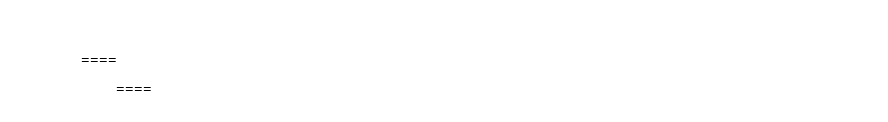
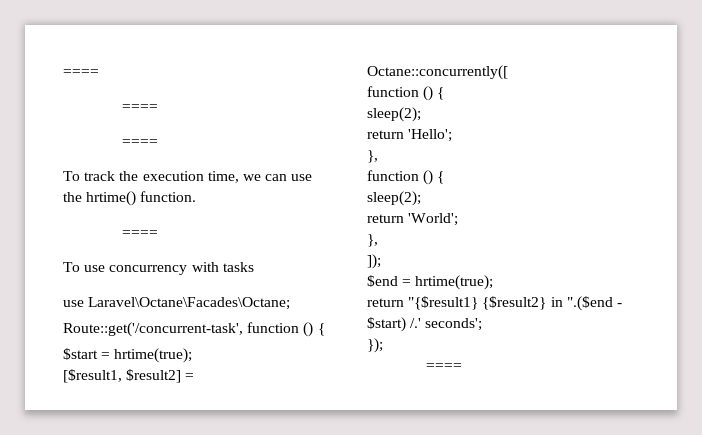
[81,58,117,65] [116,87,153,94] ==== // ==== -> [63,69,99,76] [122,104,159,111] [122,139,159,146] [63,171,313,183] [63,191,197,206] [122,230,159,237] [63,262,254,275] [63,297,291,310] [63,322,325,337] [63,348,193,363] [63,369,195,383] [367,65,508,80] [367,86,445,101] [367,107,421,122] [367,129,453,142] [367,150,378,163] [367,170,445,185] [367,191,421,206] [367,213,459,226] [367,234,378,247] [367,254,381,269] [367,275,494,290] [367,296,622,311] [367,317,483,332] [367,338,383,353] [426,363,463,370] ==== // ==== // ==== // To track the execution time, we can use the hrtime() function. // ==== // To use concurrency with tasks // use Laravel\Octane\Facades\Octane; // Route::get('/concurrent-task', function () { // $start = hrtime(true); // [$result1, $result2] = Octane::concurrently([ // function () { // sleep(2); // return 'Hello'; // }, // function () { // sleep(2); // return 'World'; // }, // ]); // $end = hrtime(true); // return "{$result1} {$result2} in ".($end - $start) /.' seconds'; // }); // ====

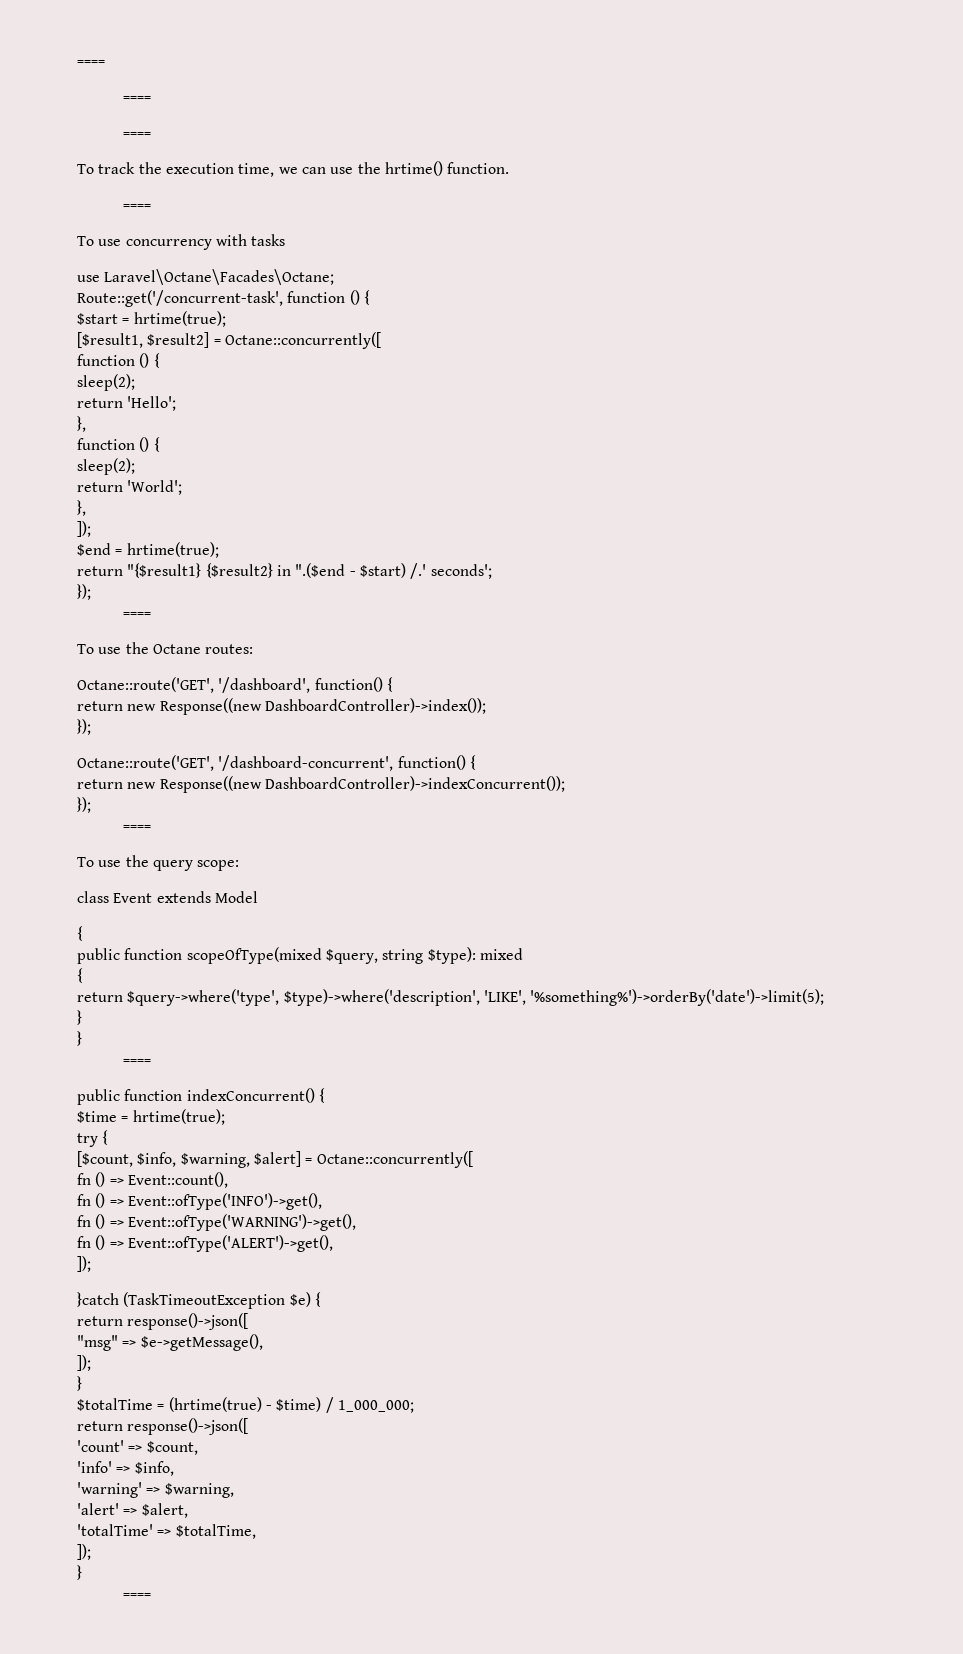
(463, 366) none -> [77,642,254,654] [77,677,393,693] [77,698,486,715] [77,719,91,735] [77,755,476,771] [77,776,565,793] [77,797,91,813] [122,825,151,831] [77,855,240,871] [77,891,258,903] [77,926,83,941] [77,947,523,964] [77,968,83,983] [77,989,825,1006] [77,1010,82,1025] [77,1031,82,1046] [122,1059,151,1065] [77,1088,325,1105] [77,1109,225,1125] [77,1130,109,1147] [77,1151,473,1168] [77,1172,228,1188] [77,1193,322,1210] [77,1214,356,1231] [77,1235,333,1252] [77,1256,91,1272] [77,1292,321,1309] [77,1313,249,1330] [77,1334,263,1351] [77,1355,91,1371] [77,1376,82,1391] [77,1397,414,1413] [77,1418,249,1435] [77,1440,198,1455] [77,1461,174,1476] [77,1482,234,1498] [77,1503,188,1518] [77,1524,256,1539] [77,1544,91,1560] [77,1565,82,1580] [122,1593,151,1599] // To use the Octane routes: // Octane::route('GET', '/dashboard', function() { // return new Response((new DashboardController)->index()); // }); // Octane::route('GET', '/dashboard-concurrent', function() { // return new Response((new DashboardController)->indexConcurrent()); // }); // ==== // To use the query scope: // class Event extends Model // { // public function scopeOfType(mixed $query, string $type): mixed // { // return $query->where('type', $type)->where('description', 'LIKE', '%something%')->orderBy('date')->limit(5); // } // } // ==== // public function indexConcurrent() { // $time = hrtime(true); // try { // [$count, $info, $warning, $alert] = Octane::concurrently([ // fn () => Event::count(), // fn () => Event::ofType('INFO')->get(), // fn () => Event::ofType('WARNING')->get(), // fn () => Event::ofType('ALERT')->get(), // ]); // }catch (TaskTimeoutException $e) { // return response()->json([ // "msg" => $e->getMessage(), // ]); // } // $totalTime = (hrtime(true) - $time) / 1_000_000; // return response()->json([ // 'count' => $count, // 'info' => $info, // 'warning' => $warning, // 'alert' => $alert, // 'totalTime' => $totalTime, // ]); // } // ====

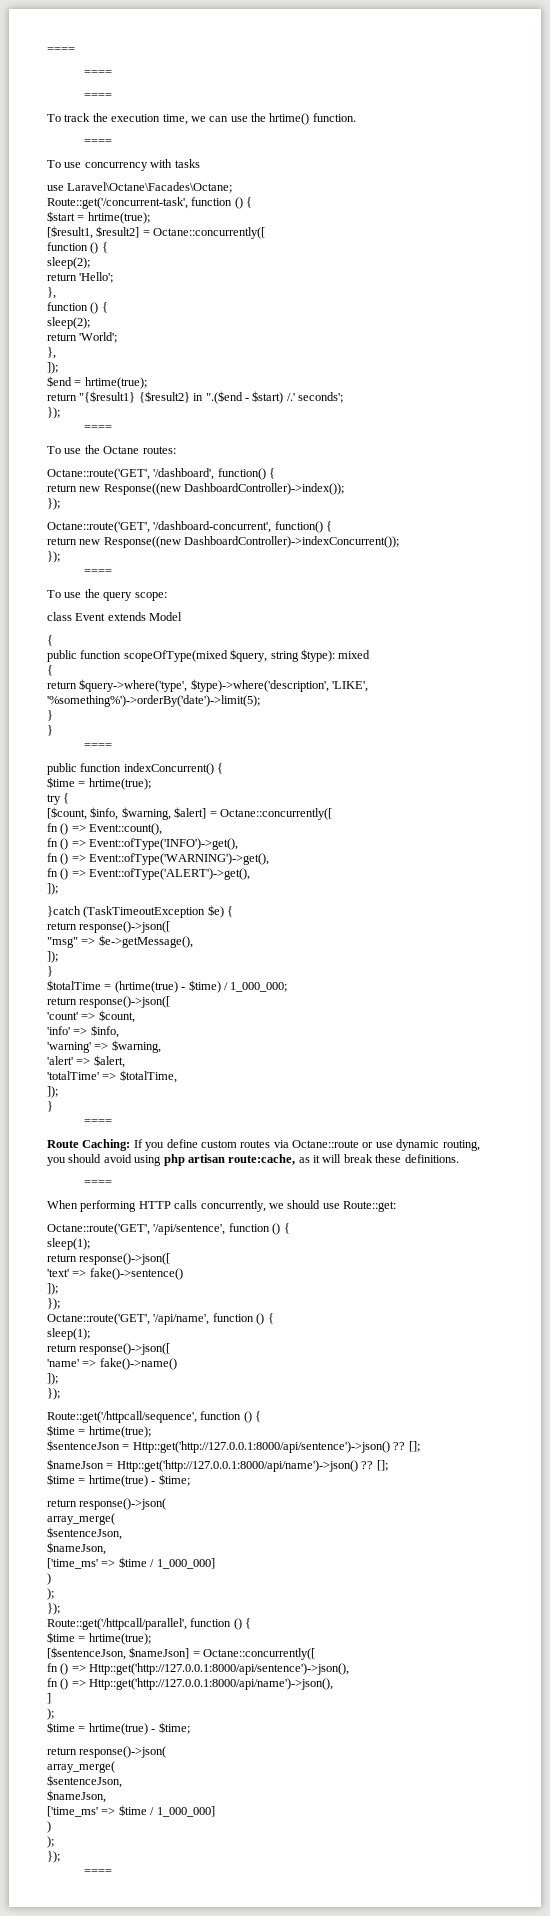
(151, 1596) none -> [47,1139,480,1151] [47,1154,459,1166] [84,1180,113,1186] [47,1200,396,1212] [47,1223,290,1235] [47,1238,90,1250] [47,1253,171,1265] [47,1268,183,1280] [47,1283,58,1295] [47,1298,60,1310] [47,1313,274,1325] [47,1328,90,1340] [47,1343,171,1355] [47,1358,177,1370] [47,1373,58,1385] [47,1388,60,1400] [47,1411,262,1423] [47,1425,151,1438] [47,1440,420,1453] [47,1459,388,1472] [47,1474,190,1487] [47,1498,167,1510] [47,1513,115,1525] [47,1527,122,1540] [47,1542,106,1555] [47,1557,215,1569] [47,1573,51,1585] [47,1588,54,1600] [47,1603,60,1615] [47,1618,252,1630] [47,1632,151,1645] [47,1647,316,1660] [47,1663,350,1675] [47,1678,334,1690] [47,1693,51,1704] [47,1708,54,1720] [47,1722,190,1735] [47,1746,167,1758] [47,1761,115,1773] [47,1775,122,1788] [47,1790,106,1803] [47,1805,215,1817] [47,1821,51,1833] [47,1836,54,1848] [47,1851,60,1863] [84,1869,113,1875] // Route Caching: If you define custom routes via Octane::route or use dynamic routing, you should avoid using php artisan route:cache, as it will break these definitions. // ==== // When performing HTTP calls concurrently, we should use Route::get: // Octane::route('GET', '/api/sentence', function () { // sleep(1); // return response()->json([ // 'text' => fake()->sentence() // ]); // }); // Octane::route('GET', '/api/name', function () { // sleep(1); // return response()->json([ // 'name' => fake()->name() // ]); // }); // Route::get('/httpcall/sequence', function () { // $time = hrtime(true); // $sentenceJson = Http::get('http://127.0.0.1:8000/api/sentence')->json() ?? []; // $nameJson = Http::get('http://127.0.0.1:8000/api/name')->json() ?? []; // $time = hrtime(true) - $time; // return response()->json( // array_merge( // $sentenceJson, // $nameJson, // ['time_ms' => $time / 1_000_000] // ) // ); // }); // Route::get('/httpcall/parallel', function () { // $time = hrtime(true); // [$sentenceJson, $nameJson] = Octane::concurrently([ // fn () => Http::get('http://127.0.0.1:8000/api/sentence')->json(), // fn () => Http::get('http://127.0.0.1:8000/api/name')->json(), // ] // ); // $time = hrtime(true) - $time; // return response()->json( // array_merge( // $sentenceJson, // $nameJson, // ['time_ms' => $time / 1_000_000] // ) // ); // }); // ====

